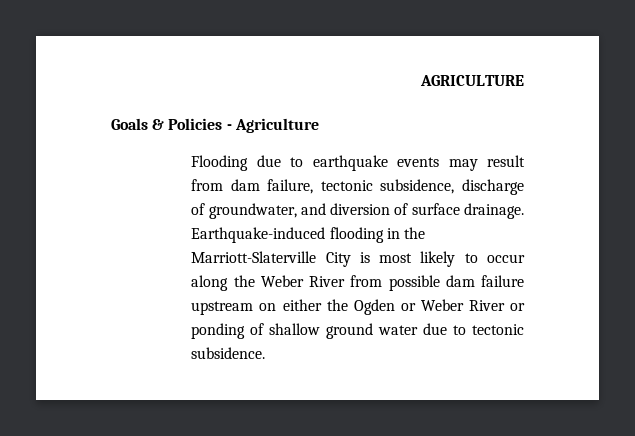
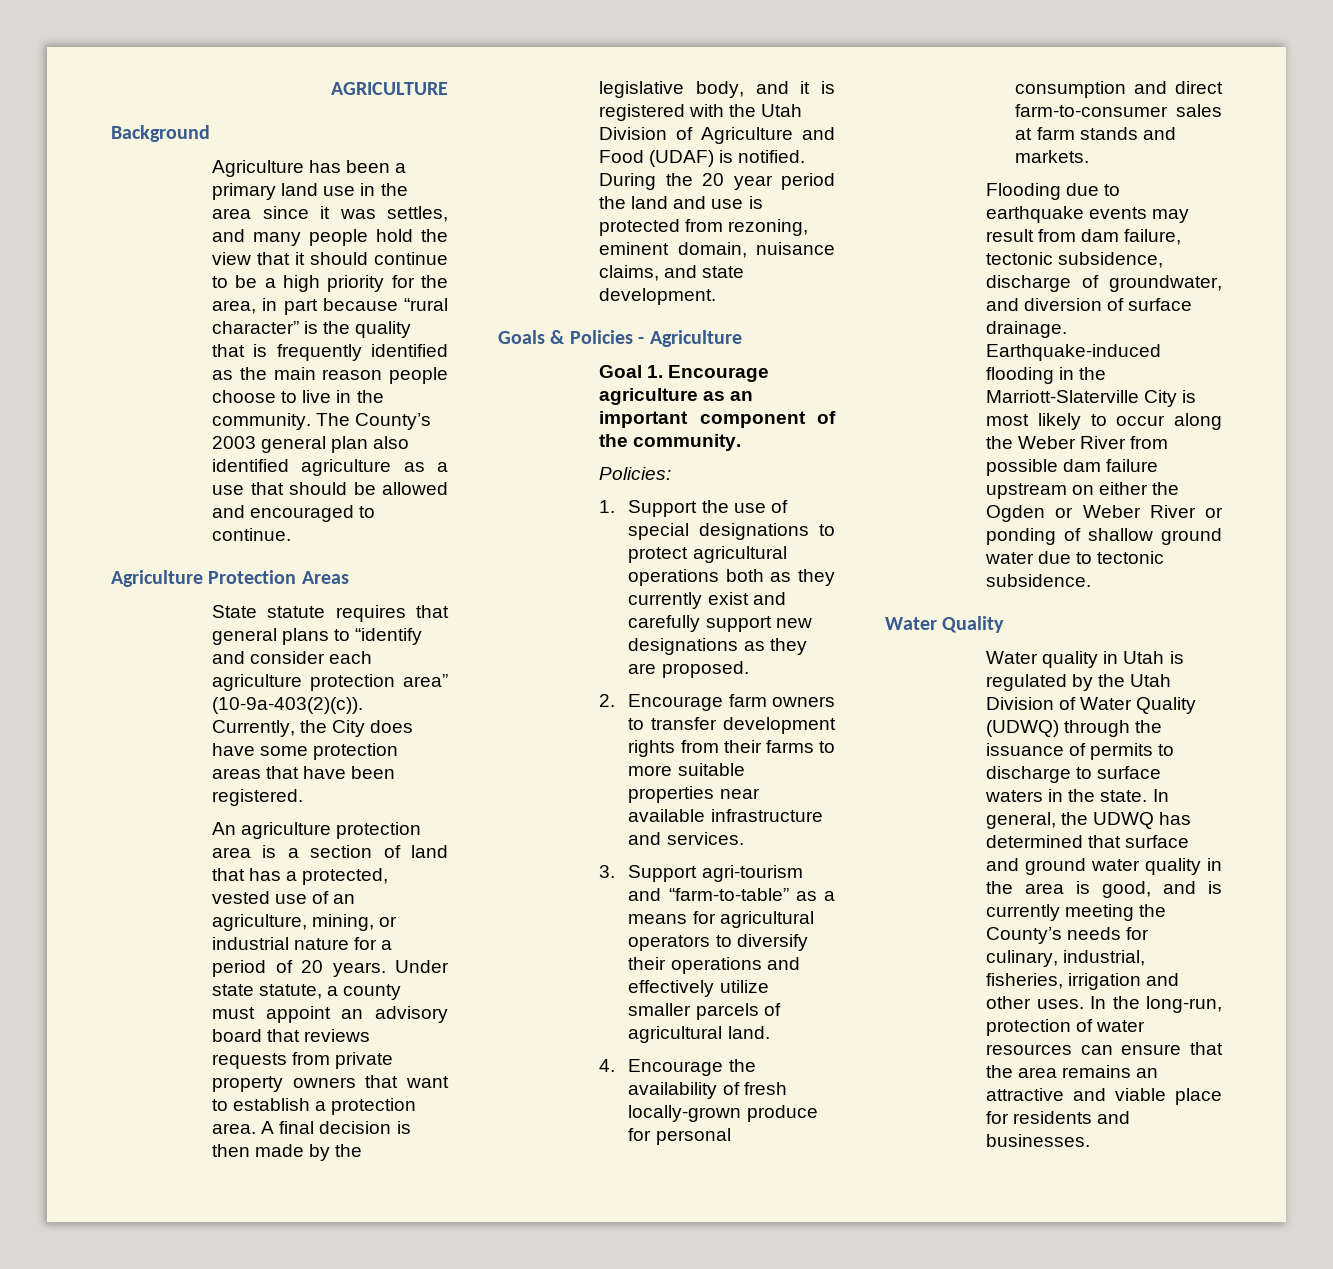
(524, 80) none -> [111,125,210,142] [212,160,407,177] [212,183,408,200] [212,206,448,222] [212,229,448,246] [212,252,448,265] [212,275,448,292] [212,298,448,315] [212,321,412,338] [212,344,448,361] [212,367,448,384] [212,390,384,403] [212,413,432,430] [212,436,410,453] [212,459,448,476] [212,482,448,495] [212,505,376,522] [212,528,292,541] [111,570,349,587] [212,605,450,622] [212,628,423,645] [212,651,373,664] [212,674,448,691] [212,697,364,714] [212,720,414,737] [212,743,399,760] [212,766,396,779] [212,789,304,806] [212,822,422,839] [212,845,448,858] [212,868,389,885] [212,891,356,904] [212,914,398,931] [212,937,393,950] [212,960,449,977] [212,984,402,1000] [212,1006,448,1023] [212,1029,371,1042] [212,1052,394,1069] [212,1075,449,1092] [212,1098,417,1115] [212,1121,411,1134] [212,1144,363,1161] [599,81,835,98] [599,104,803,121] [599,127,835,144] [599,150,806,167] [599,173,835,190] [599,196,763,209] [599,219,809,236] [599,242,835,258] [599,265,745,281] [599,288,717,305] // Background // Agriculture has been a primary land use in the area since it was settles, and many people hold the view that it should continue to be a high priority for the area, in part because “rural character” is the quality that is frequently identified as the main reason people choose to live in the community. The County’s 2003 general plan also identified agriculture as a use that should be allowed and encouraged to continue. // Agriculture Protection Areas // State statute requires that general plans to “identify and consider each agriculture protection area” (10-9a-403(2)(c)). Currently, the City does have some protection areas that have been registered. // An agriculture protection area is a section of land that has a protected, vested use of an agriculture, mining, or industrial nature for a period of 20 years. Under state statute, a county must appoint an advisory board that reviews requests from private property owners that want to establish a protection area. A final decision is then made by the legislative body, and it is registered with the Utah Division of Agriculture and Food (UDAF) is notified. During the 20 year period the land and use is protected from rezoning, eminent domain, nuisance claims, and state development.
(319, 125) none -> [599,365,770,382] [599,388,754,405] [599,411,836,428] [599,434,742,451] [599,467,672,480] [599,500,788,517] [628,523,835,540] [628,546,787,563] [628,569,835,586] [628,592,786,609] [628,615,812,632] [628,638,807,655] [628,661,749,678] [599,694,835,711] [628,717,836,734] [628,740,835,757] [628,763,745,776] [628,786,760,803] [628,809,823,822] [628,832,744,845] [599,865,803,882] [628,888,835,901] [628,911,814,928] [628,934,808,951] [628,957,800,974] [628,980,769,997] [628,1003,781,1020] [628,1026,770,1043] [599,1059,756,1076] [628,1082,787,1099] [628,1105,818,1122] [628,1128,731,1145] [1015,81,1223,98] [1015,104,1222,117] [1015,127,1176,140] [1015,150,1090,163] // Goal 1. Encourage agriculture as an important component of the community. // Policies: // 1. Support the use of special designations to protect agricultural operations both as they currently exist and carefully support new designations as they are proposed. // 2. Encourage farm owners to transfer development rights from their farms to more suitable properties near available infrastructure and services. // 3. Support agri-tourism and “farm-to-table” as a means for agricultural operators to diversify their operations and effectively utilize smaller parcels of agricultural land. // 4. Encourage the availability of fresh locally-grown produce for personal consumption and direct farm-to-consumer sales at farm stands and markets.
(266, 353) none -> [885,616,1005,633] [986,651,1184,668] [986,674,1172,691] [986,697,1197,714] [986,720,1163,737] [986,743,1175,760] [986,766,1162,783] [985,789,1169,802] [986,812,1192,829] [986,835,1190,848] [986,858,1222,875] [986,881,1222,898] [986,904,1167,921] [986,927,1150,944] [986,950,1146,967] [986,973,1180,990] [986,996,1222,1013] [986,1019,1146,1036] [986,1042,1223,1055] [986,1065,1159,1078] [986,1088,1222,1105] [986,1111,1131,1124] [986,1134,1091,1147] // Water Quality // Water quality in Utah is regulated by the Utah Division of Water Quality (UDWQ) through the issuance of permits to discharge to surface waters in the state. In general, the UDWQ has determined that surface and ground water quality in the area is good, and is currently meeting the County’s needs for culinary, industrial, fisheries, irrigation and other uses. In the long-run, protection of water resources can ensure that the area remains an attractive and viable place for residents and businesses.

